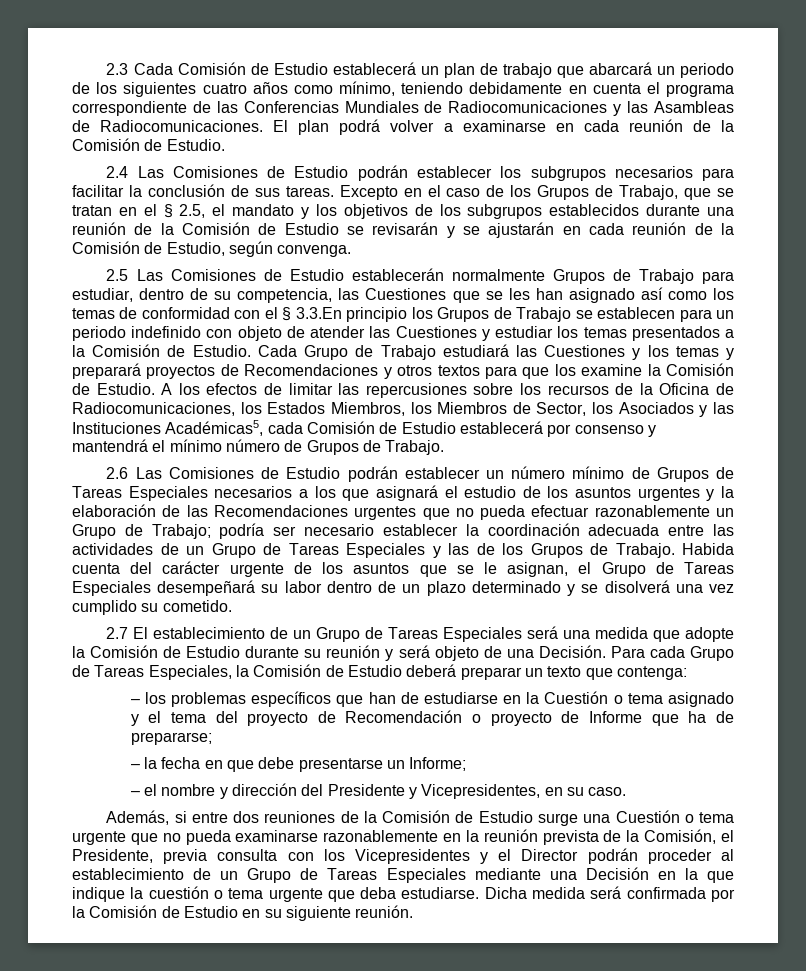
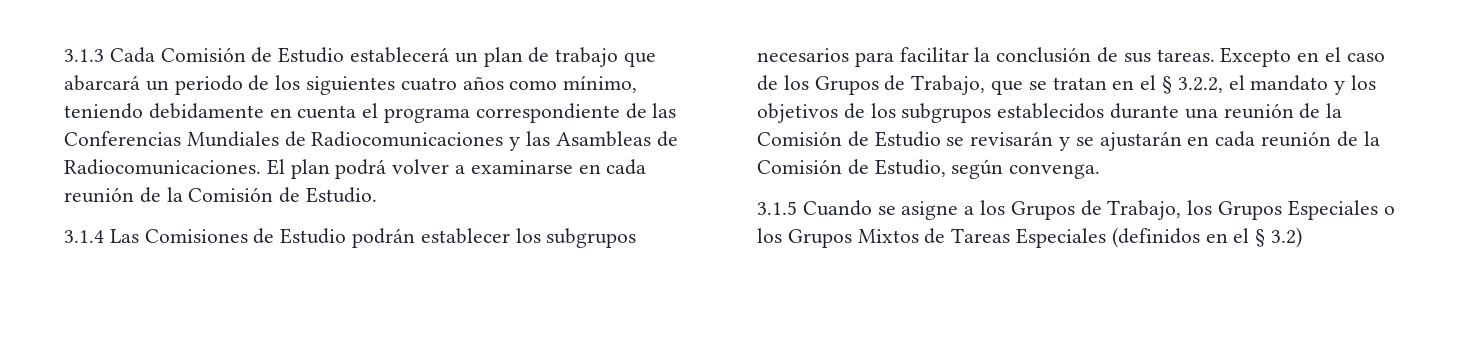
[106,63,129,75] 2.3 -> [64,49,104,62] 3.1.3
[106,166,129,178] 2.4 -> [64,230,104,243] 3.1.4
[179,204,206,218] 2.5, -> [1177,77,1223,93] 3.2.2,
[106,268,734,284] [72,287,734,303] [72,307,735,322] [72,326,734,341] [72,344,734,360] [72,363,735,379] [72,383,735,398] [72,402,734,417] [72,420,656,437] [72,439,445,455] [106,466,734,482] [72,485,734,501] [72,504,734,520] [72,523,735,539] [72,543,734,558] [72,561,734,577] [72,580,735,596] [72,600,232,615] [106,626,735,642] [72,645,735,661] [72,664,687,680] [130,691,734,707] [130,710,734,726] [130,732,212,745] [130,757,467,772] [130,783,627,799] [106,810,734,826] [72,829,734,845] [72,848,734,864] [72,867,735,883] [72,886,735,902] [72,905,414,921] 2.5 Las Comisiones de Estudio establecerán normalmente Grupos de Trabajo para estudiar, dentro de su competencia, las Cuestiones que se les han asignado así como los temas de conformidad con el § 3.3.En principio los Grupos de Trabajo se establecen para un periodo indefinido con objeto de atender las Cuestiones y estudiar los temas presentados a la Comisión de Estudio. Cada Grupo de Trabajo estudiará las Cuestiones y los temas y preparará proyectos de Recomendaciones y otros textos para que los examine la Comisión de Estudio. A los efectos de limitar las repercusiones sobre los recursos de la Oficina de Radiocomunicaciones, los Estados Miembros, los Miembros de Sector, los Asociados y las Instituciones Académicas5, cada Comisión de Estudio establecerá por consenso y mantendrá el mínimo número de Grupos de Trabajo. // 2.6 Las Comisiones de Estudio podrán establecer un número mínimo de Grupos de Tareas Especiales necesarios a los que asignará el estudio de los asuntos urgentes y la elaboración de las Recomendaciones urgentes que no pueda efectuar razonablemente un Grupo de Trabajo; podría ser necesario establecer la coordinación adecuada entre las actividades de un Grupo de Tareas Especiales y las de los Grupos de Trabajo. Habida cuenta del carácter urgente de los asuntos que se le asignan, el Grupo de Tareas Especiales desempeñará su labor dentro de un plazo determinado y se disolverá una vez cumplido su cometido. // 2.7 El establecimiento de un Grupo de Tareas Especiales será una medida que adopte la Comisión de Estudio durante su reunión y será objeto de una Decisión. Para cada Grupo de Tareas Especiales, la Comisión de Estudio deberá preparar un texto que contenga: // – los problemas específicos que han de estudiarse en la Cuestión o tema asignado y el tema del proyecto de Recomendación o proyecto de Informe que ha de prepararse; // – la fecha en que debe presentarse un Informe; // – el nombre y dirección del Presidente y Vicepresidentes, en su caso. // Además, si entre dos reuniones de la Comisión de Estudio surge una Cuestión o tema urgente que no pueda examinarse razonablemente en la reunión prevista de la Comisión, el Presidente, previa consulta con los Vicepresidentes y el Director podrán proceder al establecimiento de un Grupo de Tareas Especiales mediante una Decisión en la que indique la cuestión o tema urgente que deba estudiarse. Dicha medida será confirmada por la Comisión de Estudio en su siguiente reunión. -> [757,200,1395,220] [757,227,1303,248] 3.1.5 Cuando se asigne a los Grupos de Trabajo, los Grupos Especiales o los Grupos Mixtos de Tareas Especiales (definidos en el § 3.2)

